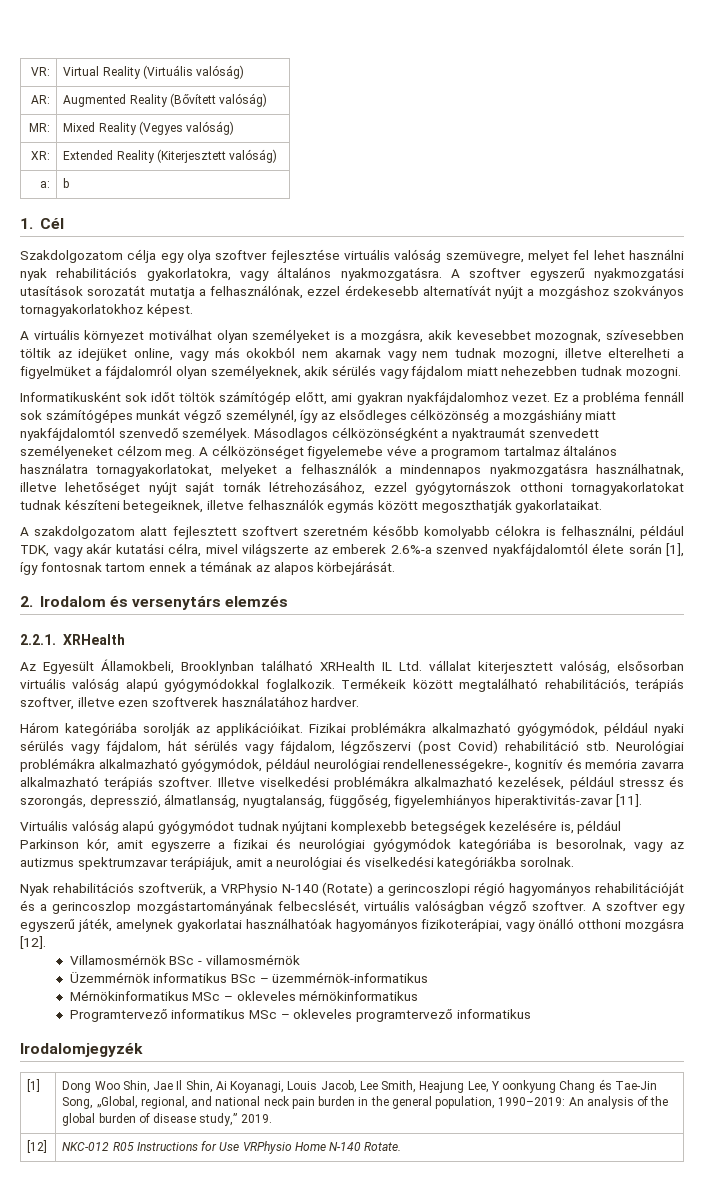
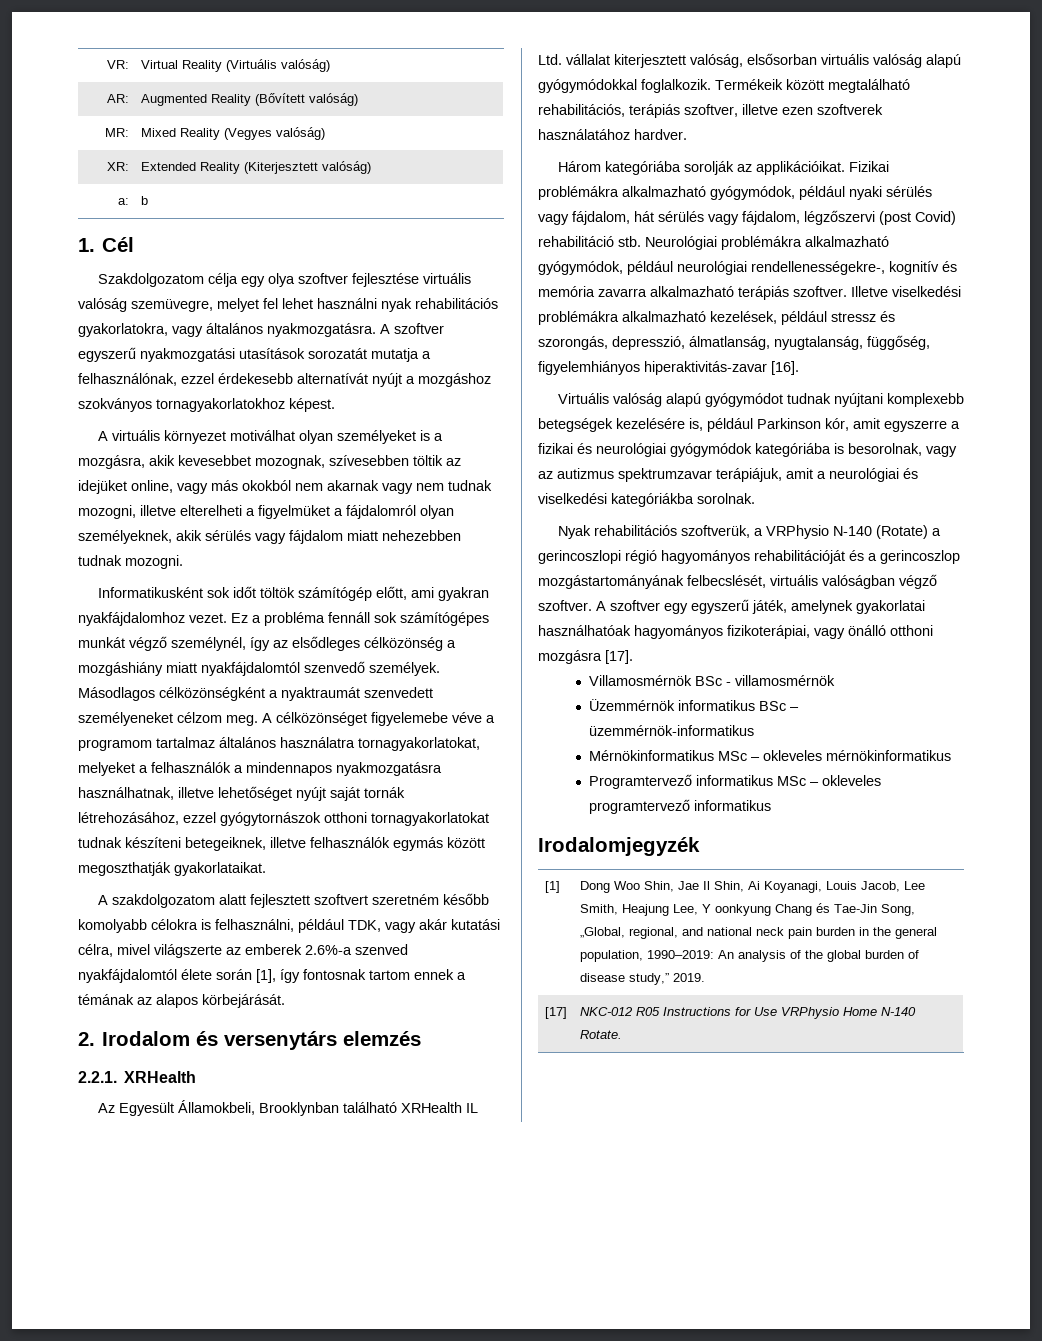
[615,794,642,807] [11]. -> [771,361,799,375] [16].
[20,936,46,949] [12]. -> [605,650,633,664] [17].
[27,1140,48,1153] [12] -> [544,1007,567,1019] [17]

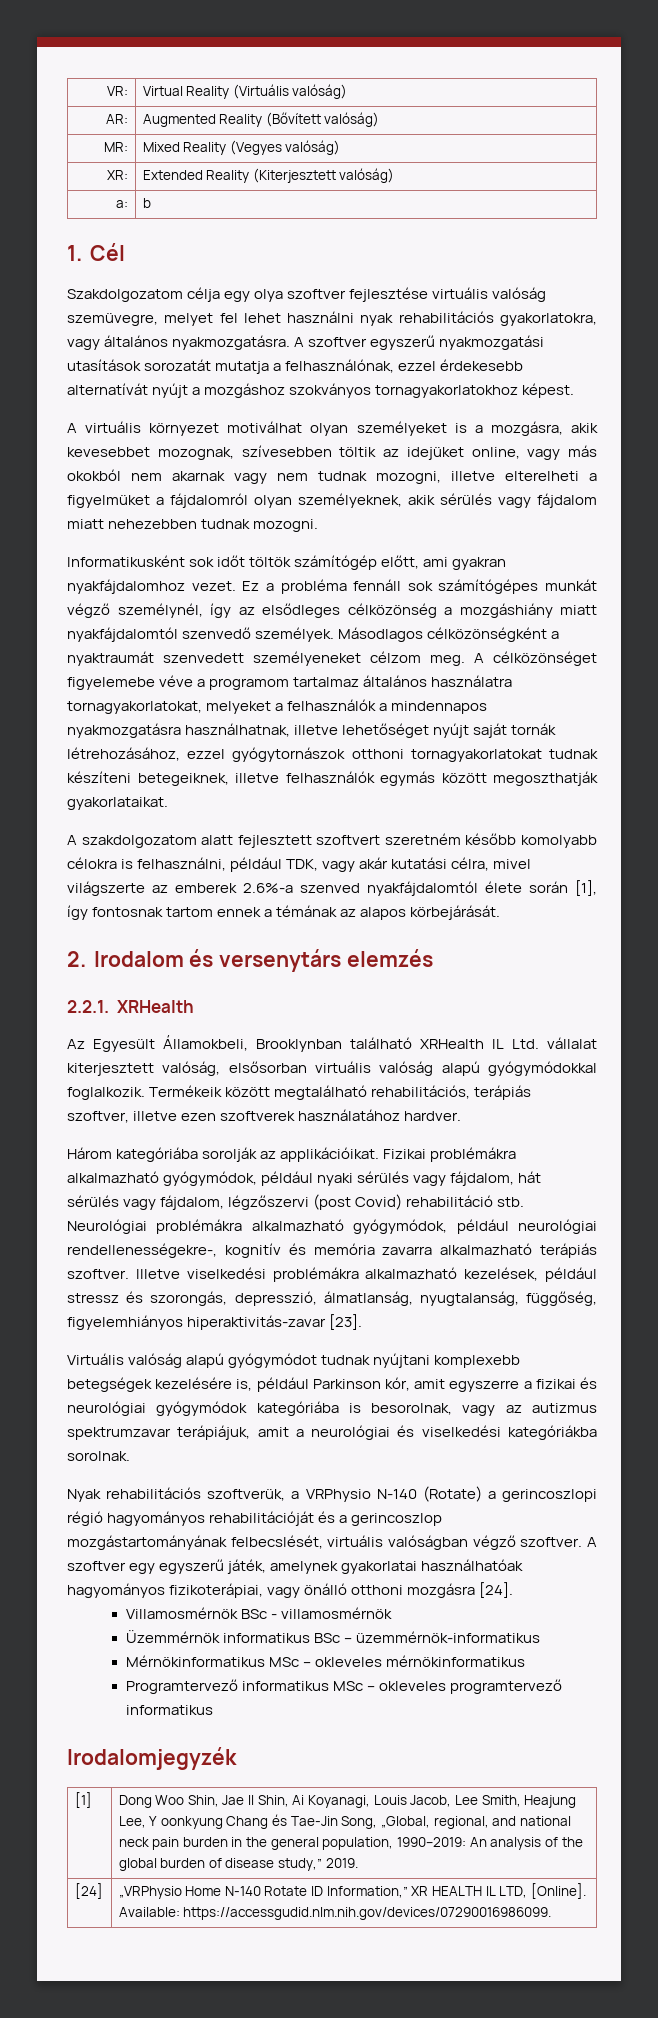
[771,361,799,375] [16]. -> [329,1314,363,1330] [23].
[605,650,633,664] [17]. -> [479,1582,514,1598] [24].
[544,1007,567,1019] [579,1007,916,1019] [579,1030,622,1039] [17] | NKC-012 R05 Instructions for Use VRPhysio Home N-140 Rotate. -> [74,1883,103,1899] [118,1883,586,1899] [118,1907,552,1920] [24] | „VRPhysio Home N-140 Rotate ID Information,” XR HEALTH IL LTD, [Online]. Available: https://accessgudid.nlm.nih.gov/devices/07290016986099.

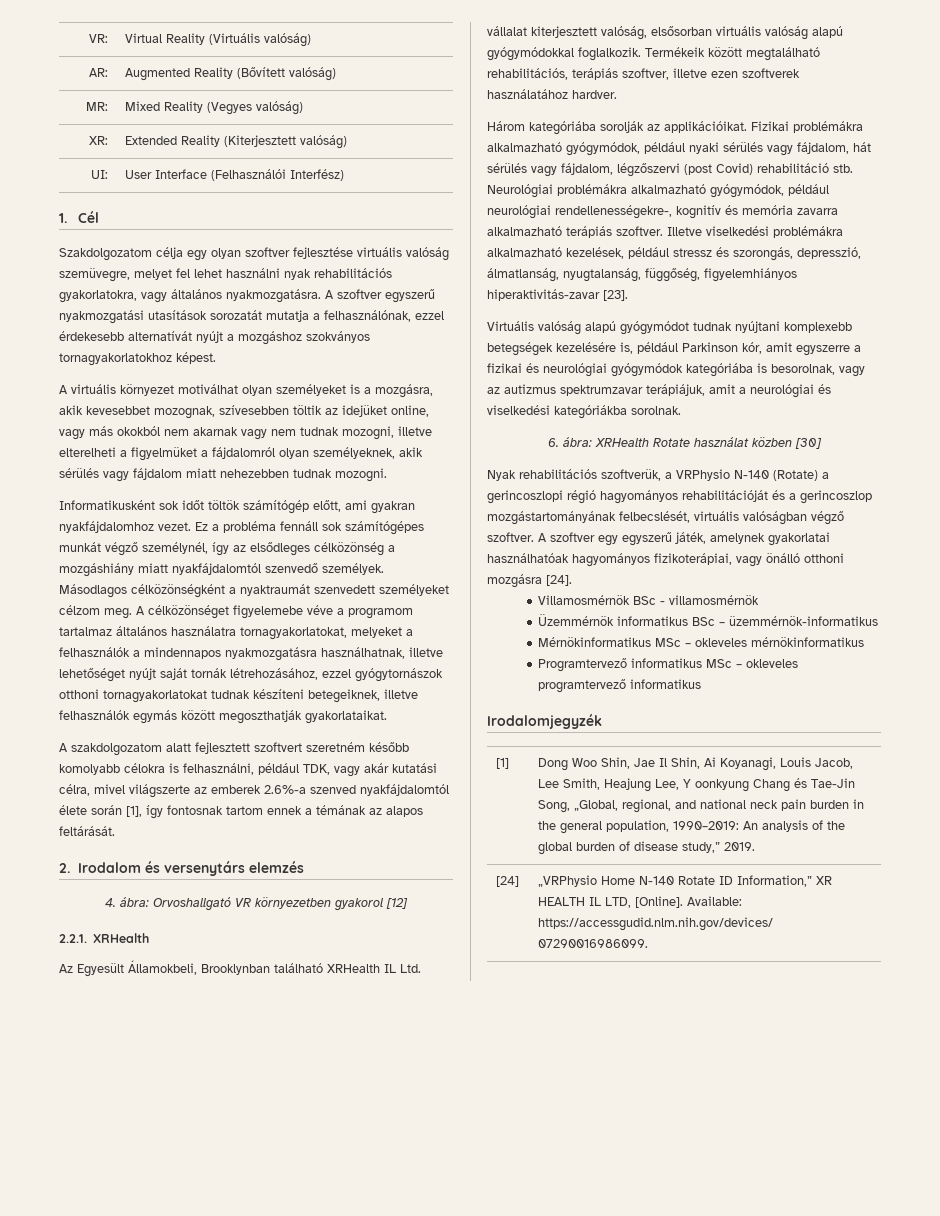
[116,200,129,208] [142,198,151,208] a: | b -> [90,170,108,179] [125,169,345,181] UI: | User Interface (Felhasználói Interfész)
[254,289,284,302] olya -> [211,248,241,259] olyan
[253,651,361,666] személyeneket -> [379,584,449,596] személyeket
[410,905,501,920] körbejárását. -> [59,826,115,836] feltárását.
(433, 958) none -> [105,897,408,911] // 4. ábra: Orvoshallgató VR környezetben gyakorol [12]
(130, 1456) none -> [547,437,822,449] // 6. ábra: XRHealth Rotate használat közben [30]

